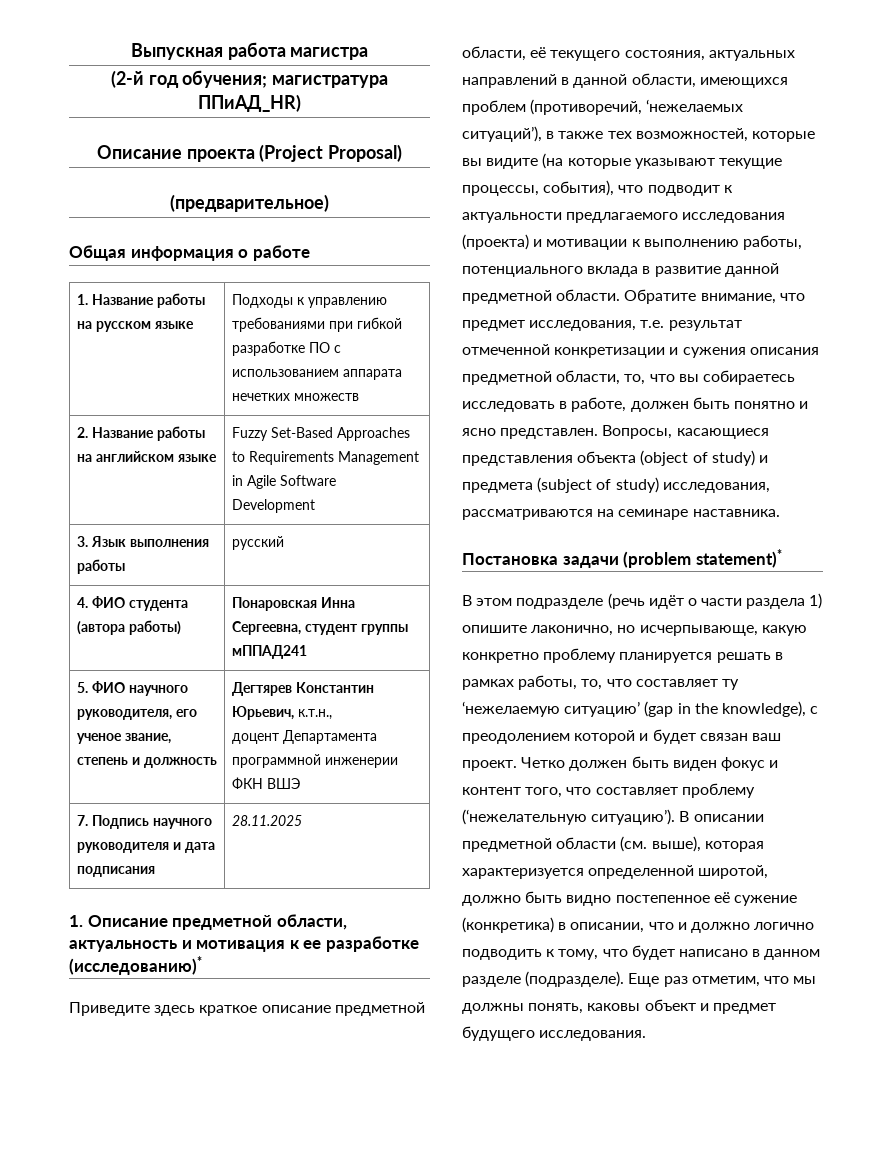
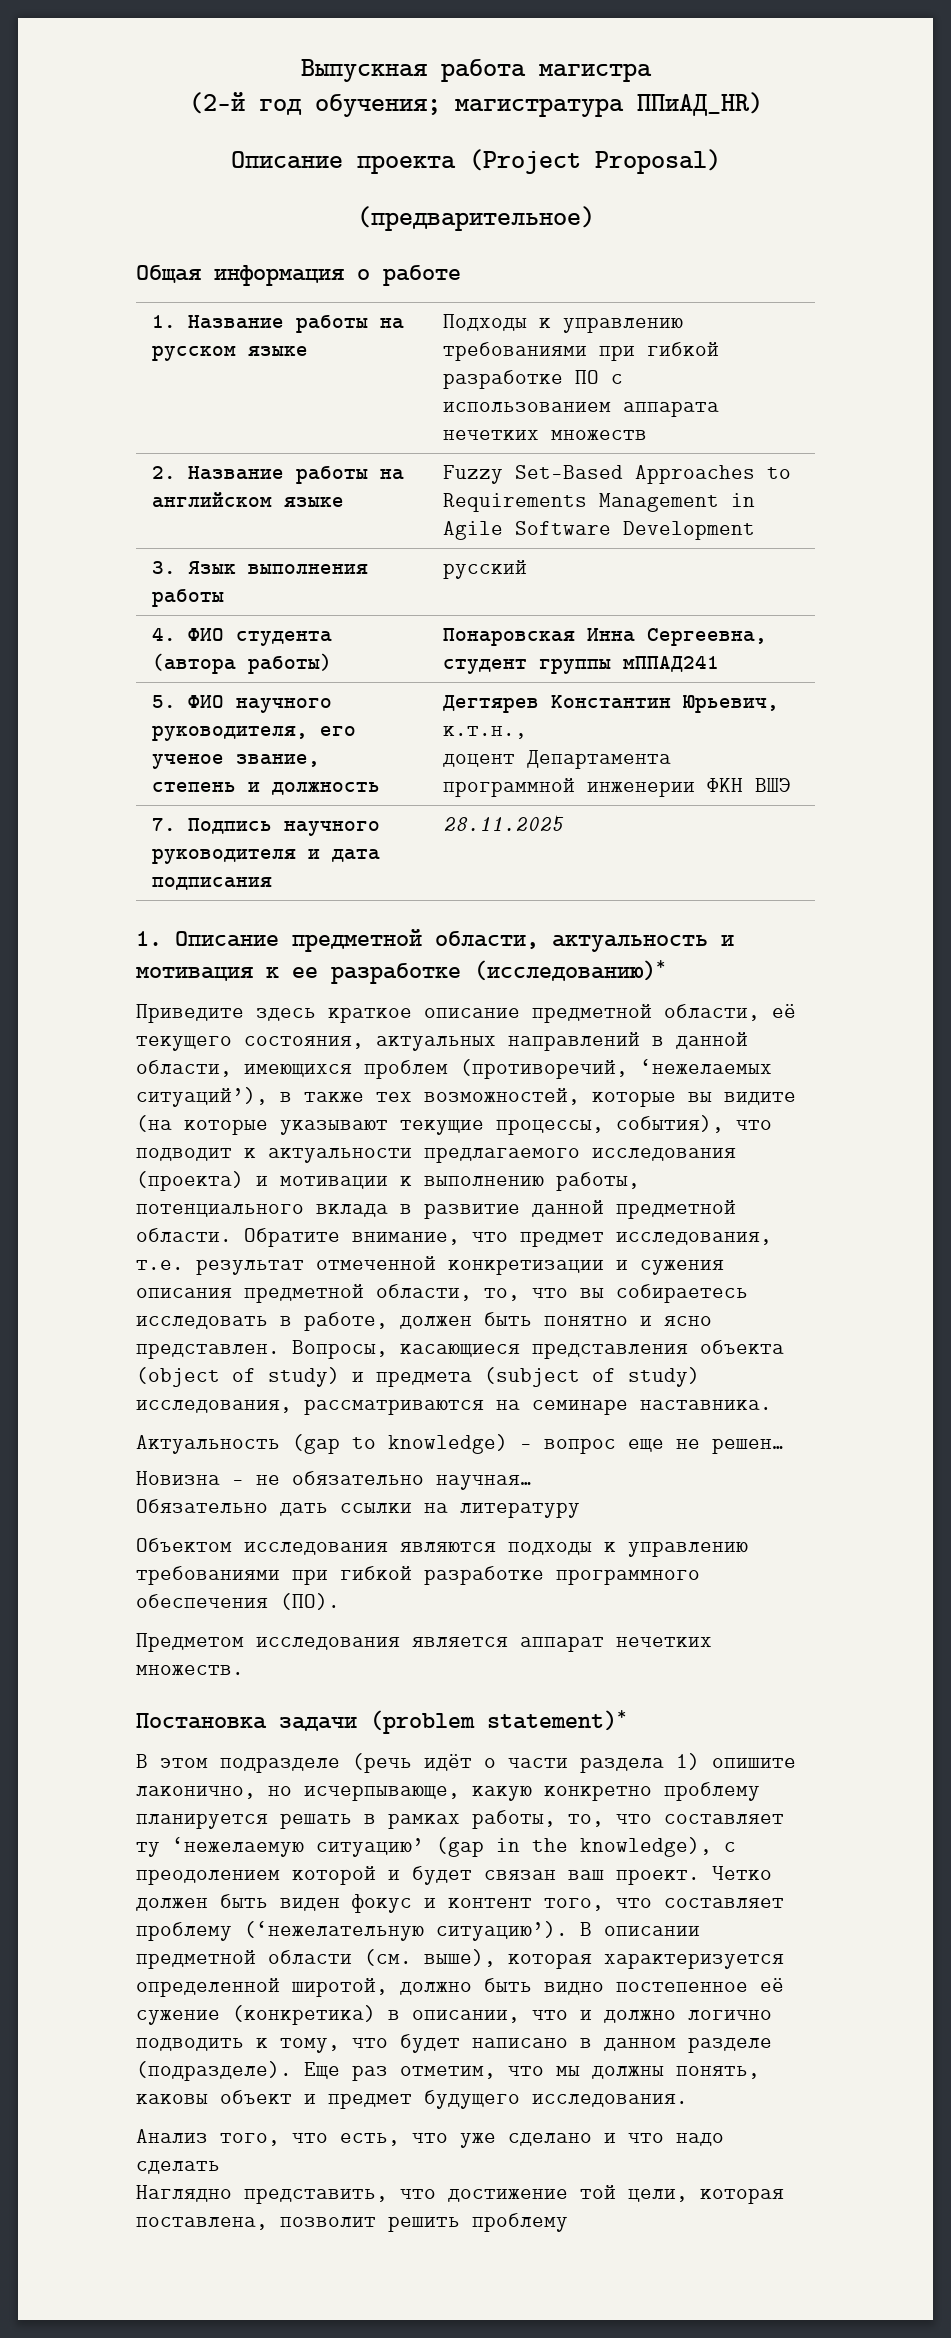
(780, 513) none -> [136,1434,784,1454] [136,1471,532,1490] [136,1499,580,1518] [136,1538,748,1557] [136,1566,700,1585] [136,1593,340,1610] [136,1633,712,1652] [136,1664,244,1675] // Актуальность (gap to knowledge) – вопрос еще не решен… // Новизна – не обязательно научная… // Обязательно дать ссылки на литературу // Объектом исследования являются подходы к управлению требованиями при гибкой разработке программного обеспечения (ПО). // Предметом исследования является аппарат нечетких множеств.
(647, 1035) none -> [136,2129,724,2148] [136,2161,220,2174] [136,2185,784,2204] [136,2213,568,2232] // Анализ того, что есть, что уже сделано и что надо сделать // Наглядно представить, что достижение той цели, которая поставлена, позволит решить проблему

